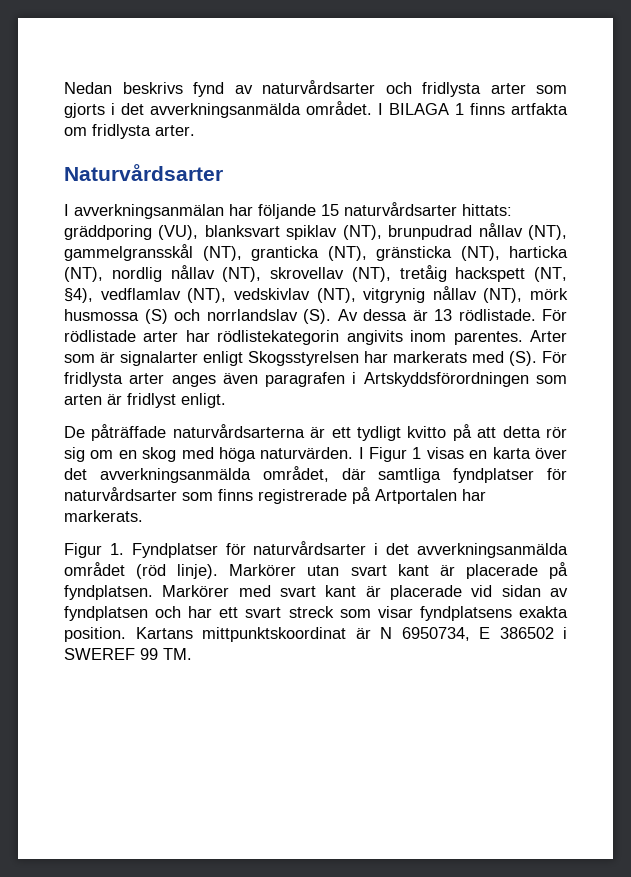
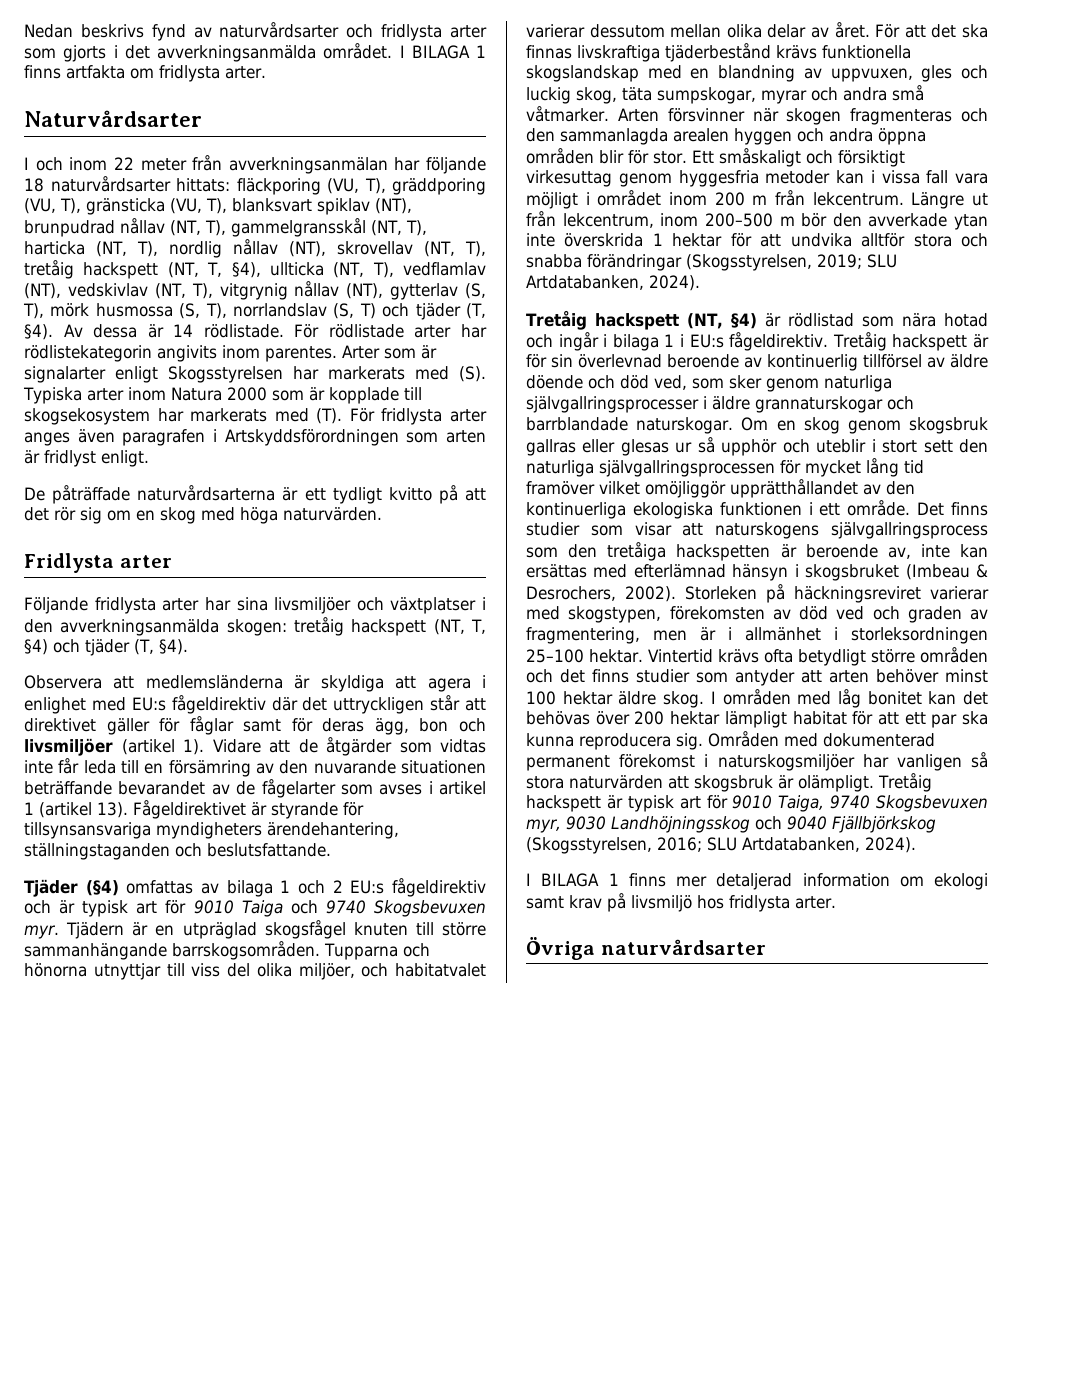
(69, 210) none -> [35,155,223,171] och inom 22 meter från
[321,204,339,216] 15 -> [24,178,44,192] 18
[64,225,199,240] gräddporing (VU), -> [236,178,486,195] [24,198,227,215] fläckporing (VU, T), gräddporing (VU, T), gränsticka (VU, T),
[528,225,567,240] [64,244,568,261] [64,267,103,282] (NT), gammelgransskål (NT), granticka (NT), gränsticka (NT), harticka (NT), -> [170,218,427,237] [24,241,158,257] (NT, T), gammelgransskål (NT, T), harticka (NT, T),
[351,265,567,282] [64,288,93,303] (NT), tretåig hackspett (NT, §4), -> [424,241,486,257] [24,260,394,279] (NT, T), tretåig hackspett (NT, T, §4), ullticka (NT, T),
[316,288,356,303] (NT), -> [154,283,213,299] (NT, T),
[530,288,568,300] [64,309,331,324] mörk husmossa (S) och norrlandslav (S). -> [390,283,486,300] [23,303,486,320] [24,324,53,340] gytterlav (S, T), mörk husmossa (S, T), norrlandslav (S, T) och tjäder (T, §4).
[434,309,452,321] 13 -> [173,324,194,337] 14
(537, 358) none -> [23,387,422,404] [24,408,343,425] Typiska arter inom Natura 2000 som är kopplade till skogsekosystem har markerats med (T).
[502,426,541,438] detta -> [24,507,49,521] det
[358,447,567,462] [64,466,567,483] [64,487,486,504] [64,510,143,522] [64,541,568,558] [64,562,568,579] [64,585,568,600] [64,606,568,621] [64,627,567,642] [64,648,192,660] I Figur 1 visas en karta över det avverkningsanmälda området, där samtliga fyndplatser för naturvårdsarter som finns registrerade på Artportalen har markerats. // Figur 1. Fyndplatser för naturvårdsarter i det avverkningsanmälda området (röd linje). Markörer utan svart kant är placerade på fyndplatsen. Markörer med svart kant är placerade vid sidan av fyndplatsen och har ett svart streck som visar fyndplatsens exakta position. Kartans mittpunktskoordinat är N 6950734, E 386502 i SWEREF 99 TM. -> [24,553,172,573] [24,597,486,614] [24,617,486,636] [24,639,188,656] [24,675,487,692] [24,695,486,714] [24,716,486,735] [24,737,486,756] [24,758,486,777] [24,779,486,798] [24,800,364,819] [24,822,399,839] [24,843,331,860] [24,878,487,897] [24,900,487,917] [24,920,486,939] [24,941,430,960] [24,963,486,980] [526,22,989,38] [526,43,911,62] [526,65,988,82] [526,85,924,104] [526,106,988,125] [526,128,926,145] [526,148,905,167] [526,170,988,187] [526,190,988,209] [526,211,988,230] [526,233,988,247] [526,254,897,271] [526,275,700,291] [526,310,988,330] [526,332,989,351] [526,354,988,371] [526,375,892,392] [526,396,914,413] [526,417,988,434] [526,437,988,456] [526,458,924,477] [526,479,915,498] [526,500,988,519] [526,522,988,539] [526,542,988,561] [526,564,988,581] [526,584,989,603] [526,606,988,623] [526,627,988,644] [526,647,988,666] [526,669,988,686] [526,689,988,708] [526,711,988,728] [526,731,935,750] [526,752,988,771] [526,773,932,792] [526,795,988,812] [526,816,936,833] [526,837,916,854] [526,873,988,890] [526,893,836,912] [526,937,766,960] // Fridlysta arter // Följande fridlysta arter har sina livsmiljöer och växtplatser i den avverkningsanmälda skogen: tretåig hackspett (NT, T, §4) och tjäder (T, §4). // Observera att medlemsländerna är skyldiga att agera i enlighet med EU:s fågeldirektiv där det uttryckligen står att direktivet gäller för fåglar samt för deras ägg, bon och livsmiljöer (artikel 1). Vidare att de åtgärder som vidtas inte får leda till en försämring av den nuvarande situationen beträffande bevarandet av de fågelarter som avses i artikel 1 (artikel 13). Fågeldirektivet är styrande för tillsynsansvariga myndigheters ärendehantering, ställningstaganden och beslutsfattande. // Tjäder (§4) omfattas av bilaga 1 och 2 EU:s fågeldirektiv och är typisk art för 9010 Taiga och 9740 Skogsbevuxen myr. Tjädern är en utpräglad skogsfågel knuten till större sammanhängande barrskogsområden. Tupparna och hönorna utnyttjar till viss del olika miljöer, och habitatvalet varierar dessutom mellan olika delar av året. För att det ska finnas livskraftiga tjäderbestånd krävs funktionella skogslandskap med en blandning av uppvuxen, gles och luckig skog, täta sumpskogar, myrar och andra små våtmarker. Arten försvinner när skogen fragmenteras och den sammanlagda arealen hyggen och andra öppna områden blir för stor. Ett småskaligt och försiktigt virkesuttag genom hyggesfria metoder kan i vissa fall vara möjligt i området inom 200 m från lekcentrum. Längre ut från lekcentrum, inom 200–500 m bör den avverkade ytan inte överskrida 1 hektar för att undvika alltför stora och snabba förändringar (Skogsstyrelsen, 2019; SLU Artdatabanken, 2024). // Tretåig hackspett (NT, §4) är rödlistad som nära hotad och ingår i bilaga 1 i EU:s fågeldirektiv. Tretåig hackspett är för sin överlevnad beroende av kontinuerlig tillförsel av äldre döende och död ved, som sker genom naturliga självgallringsprocesser i äldre grannaturskogar och barrblandade naturskogar. Om en skog genom skogsbruk gallras eller glesas ur så upphör och uteblir i stort sett den naturliga självgallringsprocessen för mycket lång tid framöver vilket omöjliggör upprätthållandet av den kontinuerliga ekologiska funktionen i ett område. Det finns studier som visar att naturskogens självgallringsprocess som den tretåiga hackspetten är beroende av, inte kan ersättas med efterlämnad hänsyn i skogsbruket (Imbeau & Desrochers, 2002). Storleken på häckningsreviret varierar med skogstypen, förekomsten av död ved och graden av fragmentering, men är i allmänhet i storleksordningen 25–100 hektar. Vintertid krävs ofta betydligt större områden och det finns studier som antyder att arten behöver minst 100 hektar äldre skog. I områden med låg bonitet kan det behövas över 200 hektar lämpligt habitat för att ett par ska kunna reproducera sig. Områden med dokumenterad permanent förekomst i naturskogsmiljöer har vanligen så stora naturvärden att skogsbruk är olämpligt. Tretåig hackspett är typisk art för 9010 Taiga, 9740 Skogsbevuxen myr, 9030 Landhöjningsskog och 9040 Fjällbjörkskog (Skogsstyrelsen, 2016; SLU Artdatabanken, 2024). // I BILAGA 1 finns mer detaljerad information om ekologi samt krav på livsmiljö hos fridlysta arter. // Övriga naturvårdsarter

